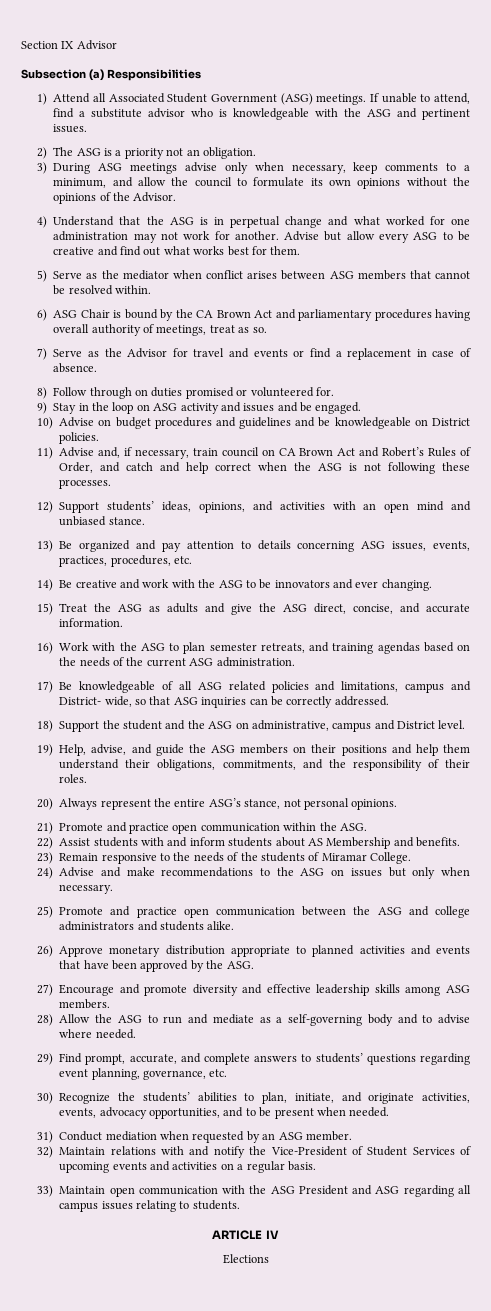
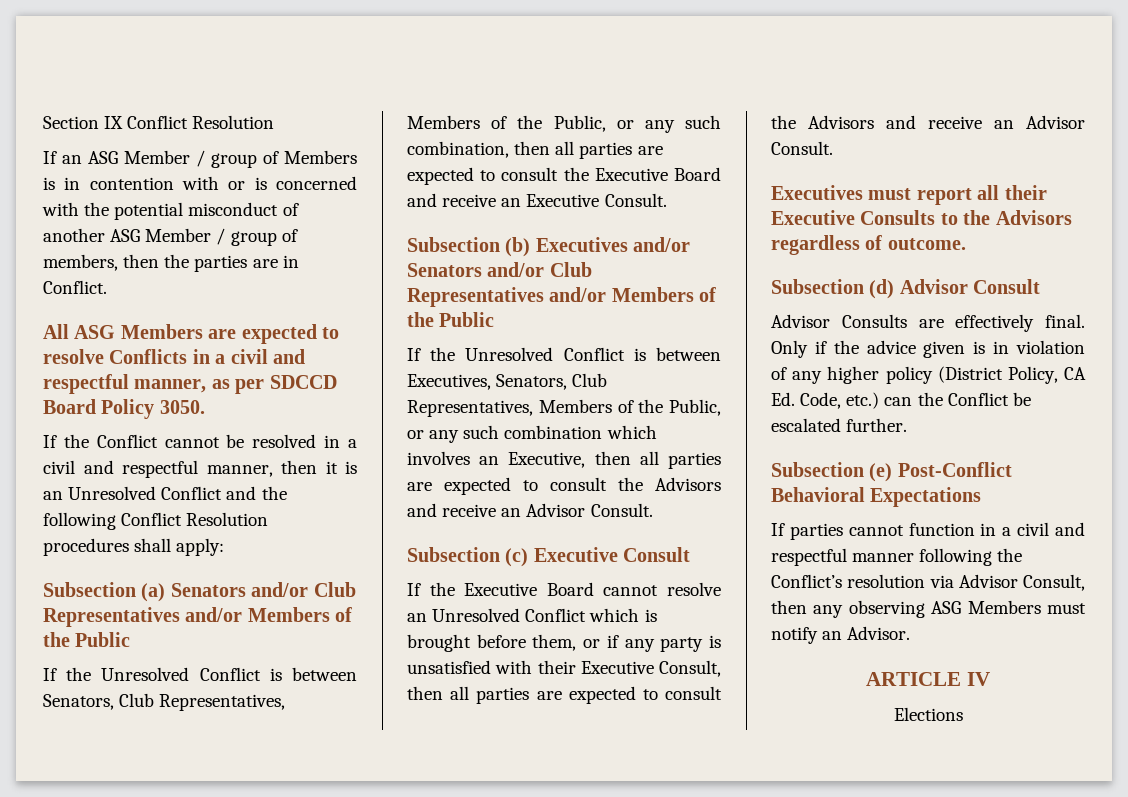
[76,40,117,50] [21,69,201,81] [36,93,470,105] [53,108,471,120] [53,124,88,133] [36,147,256,159] [36,162,471,174] [53,177,471,189] [53,192,177,204] [36,216,470,228] [53,231,470,243] [53,246,301,256] [36,270,471,282] [53,285,151,295] [36,309,470,321] [53,324,267,336] [36,348,472,360] [53,363,98,373] [36,387,334,399] [36,402,362,414] [36,417,470,429] [59,432,100,444] [36,447,471,459] [59,462,471,474] [59,479,112,489] [36,501,472,513] [59,516,145,526] [36,540,471,552] [59,555,192,567] [36,579,432,591] [36,603,471,615] [59,618,124,627] [36,642,471,654] [59,657,295,667] [36,681,472,693] [59,696,389,708] [36,720,466,732] [36,744,470,756] [59,759,471,771] [59,774,88,783] [36,798,398,810] [36,822,367,834] [36,837,460,849] [36,852,411,864] [36,867,471,879] [59,884,114,894] [36,906,471,918] [59,921,235,931] [36,945,471,957] [59,960,254,972] [36,984,470,996] [59,999,111,1009] [36,1014,471,1026] [59,1029,136,1039] [36,1053,471,1065] [59,1068,228,1080] [36,1092,470,1104] [59,1107,390,1119] [36,1131,352,1143] [36,1146,472,1158] [59,1161,316,1173] [36,1185,471,1197] [59,1200,240,1212] Advisor // Subsection (a) Responsibilities // 1) Attend all Associated Student Government (ASG) meetings. If unable to attend, find a substitute advisor who is knowledgeable with the ASG and pertinent issues. // 2) The ASG is a priority not an obligation. // 3) During ASG meetings advise only when necessary, keep comments to a minimum, and allow the council to formulate its own opinions without the opinions of the Advisor. // 4) Understand that the ASG is in perpetual change and what worked for one administration may not work for another. Advise but allow every ASG to be creative and find out what works best for them. // 5) Serve as the mediator when conflict arises between ASG members that cannot be resolved within. // 6) ASG Chair is bound by the CA Brown Act and parliamentary procedures having overall authority of meetings, treat as so. // 7) Serve as the Advisor for travel and events or find a replacement in case of absence. // 8) Follow through on duties promised or volunteered for. // 9) Stay in the loop on ASG activity and issues and be engaged. // 10) Advise on budget procedures and guidelines and be knowledgeable on District policies. // 11) Advise and, if necessary, train council on CA Brown Act and Robert’s Rules of Order, and catch and help correct when the ASG is not following these processes. // 12) Support students’ ideas, opinions, and activities with an open mind and unbiased stance. // 13) Be organized and pay attention to details concerning ASG issues, events, practices, procedures, etc. // 14) Be creative and work with the ASG to be innovators and ever changing. // 15) Treat the ASG as adults and give the ASG direct, concise, and accurate information. // 16) Work with the ASG to plan semester retreats, and training agendas based on the needs of the current ASG administration. // 17) Be knowledgeable of all ASG related policies and limitations, campus and District- wide, so that ASG inquiries can be correctly addressed. // 18) Support the student and the ASG on administrative, campus and District level. // 19) Help, advise, and guide the ASG members on their positions and help them understand their obligations, commitments, and the responsibility of their roles. // 20) Always represent the entire ASG’s stance, not personal opinions. // 21) Promote and practice open communication within the ASG. // 22) Assist students with and inform students about AS Membership and benefits. // 23) Remain responsive to the needs of the students of Miramar College. // 24) Advise and make recommendations to the ASG on issues but only when necessary. // 25) Promote and practice open communication between the ASG and college administrators and students alike. // 26) Approve monetary distribution appropriate to planned activities and events that have been approved by the ASG. // 27) Encourage and promote diversity and effective leadership skills among ASG members. // 28) Allow the ASG to run and mediate as a self-governing body and to advise where needed. // 29) Find prompt, accurate, and complete answers to students’ questions regarding event planning, governance, etc. // 30) Recognize the students’ abilities to plan, initiate, and originate activities, events, advocacy opportunities, and to be present when needed. // 31) Conduct mediation when requested by an ASG member. // 32) Maintain relations with and notify the Vice-President of Student Services of upcoming events and activities on a regular basis. // 33) Maintain open communication with the ASG President and ASG regarding all campus issues relating to students. -> [127,115,275,129] [43,150,357,168] [43,176,358,190] [42,202,299,220] [43,228,298,246] [43,254,299,272] [43,280,107,294] [43,324,339,344] [43,349,305,364] [43,374,337,394] [43,399,205,419] [43,434,357,448] [43,460,357,478] [43,486,287,500] [43,512,269,530] [43,538,225,556] [43,582,356,602] [43,607,353,627] [43,632,131,647] [43,667,358,681] [43,693,286,711] [407,115,721,133] [407,141,663,159] [407,167,721,185] [407,193,667,207] [407,237,691,257] [407,262,592,277] [407,287,717,307] [407,312,495,327] [407,347,721,361] [407,373,608,390] [407,399,721,417] [407,425,657,443] [407,451,721,469] [407,477,721,495] [407,503,653,517] [407,547,691,567] [407,582,721,596] [407,608,657,622] [407,634,721,652] [407,660,721,677] [407,686,722,704] [771,115,1085,129] [771,141,833,155] [771,185,1047,205] [771,210,1072,225] [771,235,966,255] [771,279,1041,299] [771,314,1085,332] [771,340,1085,358] [771,366,1086,384] [771,392,1031,409] [771,418,908,432] [771,462,1012,482] [771,487,982,507] [771,522,1085,540] [771,548,1023,566] [771,574,1085,591] [771,600,1086,618] [771,626,911,644] Conflict Resolution // If an ASG Member / group of Members is in contention with or is concerned with the potential misconduct of another ASG Member / group of members, then the parties are in Conflict. // All ASG Members are expected to resolve Conflicts in a civil and respectful manner, as per SDCCD Board Policy 3050. // If the Conflict cannot be resolved in a civil and respectful manner, then it is an Unresolved Conflict and the following Conflict Resolution procedures shall apply: // Subsection (a) Senators and/or Club Representatives and/or Members of the Public // If the Unresolved Conflict is between Senators, Club Representatives, Members of the Public, or any such combination, then all parties are expected to consult the Executive Board and receive an Executive Consult. // Subsection (b) Executives and/or Senators and/or Club Representatives and/or Members of the Public // If the Unresolved Conflict is between Executives, Senators, Club Representatives, Members of the Public, or any such combination which involves an Executive, then all parties are expected to consult the Advisors and receive an Advisor Consult. // Subsection (c) Executive Consult // If the Executive Board cannot resolve an Unresolved Conflict which is brought before them, or if any party is unsatisfied with their Executive Consult, then all parties are expected to consult the Advisors and receive an Advisor Consult. // Executives must report all their Executive Consults to the Advisors regardless of outcome. // Subsection (d) Advisor Consult // Advisor Consults are effectively final. Only if the advice given is in violation of any higher policy (District Policy, CA Ed. Code, etc.) can the Conflict be escalated further. // Subsection (e) Post-Conflict Behavioral Expectations // If parties cannot function in a civil and respectful manner following the Conflict’s resolution via Advisor Consult, then any observing ASG Members must notify an Advisor.

